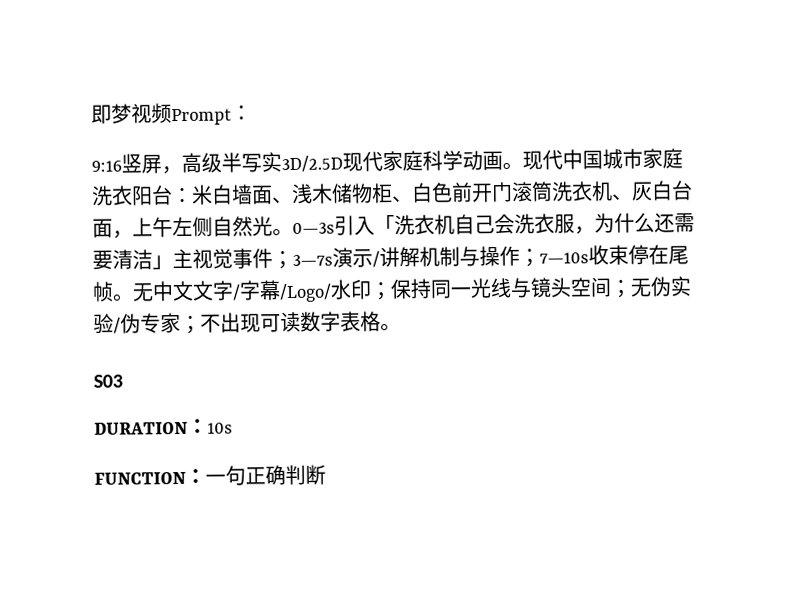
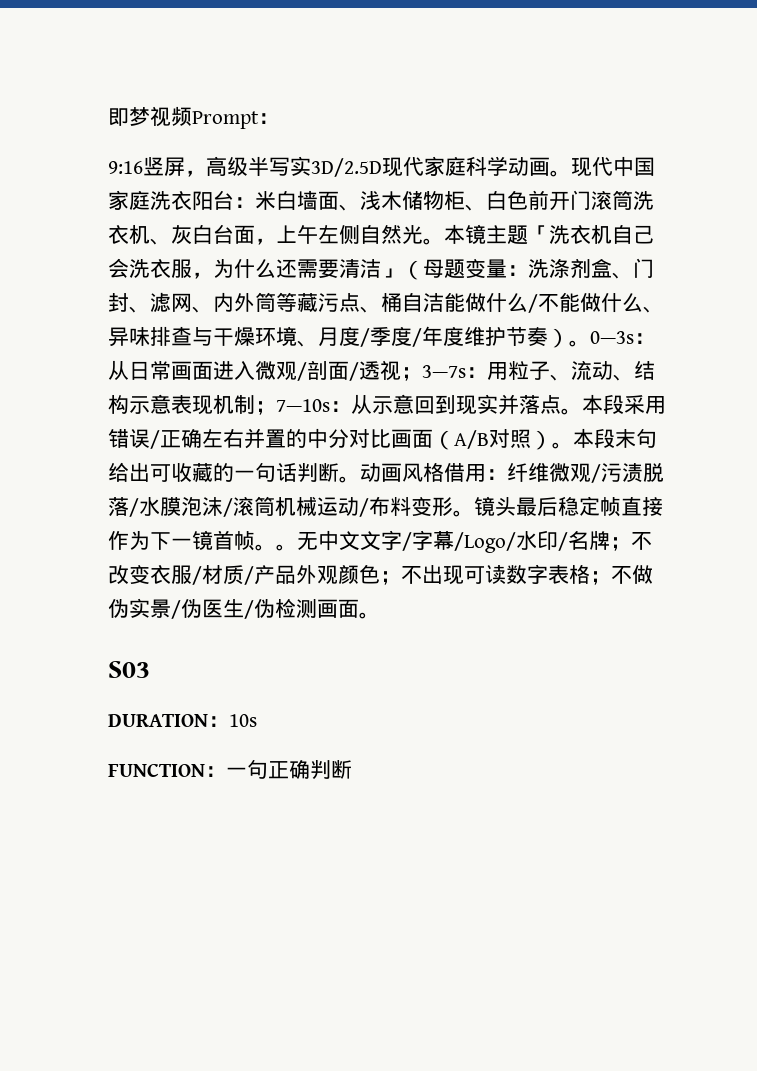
[602,148,643,170] 城市 -> (655, 166) none
[292,215,375,236] 0—3s引入 -> [444,224,528,245] 本镜主题
[172,244,689,270] [92,281,114,302] 主视觉事件；3—7s演示/讲解机制与操作；7—10s收束停在尾帧 -> [402,258,654,280] [108,292,664,313] [108,326,655,348] [108,360,655,381] [108,394,666,415] [108,428,657,450] [108,462,664,483] [108,496,663,517] [108,530,276,551] （母题变量：洗涤剂盒、门封、滤网、内外筒等藏污点、桶自洁能做什么/不能做什么、异味排查与干燥环境、月度/季度/年度维护节奏）。0—3s：从日常画面进入微观/剖面/透视；3—7s：用粒子、流动、结构示意表现机制；7—10s：从示意回到现实并落点。本段采用错误/正确左右并置的中分对比画面（A/B对照）。本段末句给出可收藏的一句话判断。动画风格借用：纤维微观/污渍脱落/水膜泡沫/滚筒机械运动/布料变形。镜头最后稳定帧直接作为下一镜首帧。
[370,276,692,301] [93,313,181,334] ；保持同一光线与镜头空间；无伪实验/伪专家 -> [558,531,652,551] [108,564,380,585] /名牌；不改变衣服/材质/产品外观颜色
(381, 321) none -> [590,565,653,585] [108,598,359,619] ；不做伪实景/伪医生/伪检测画面

